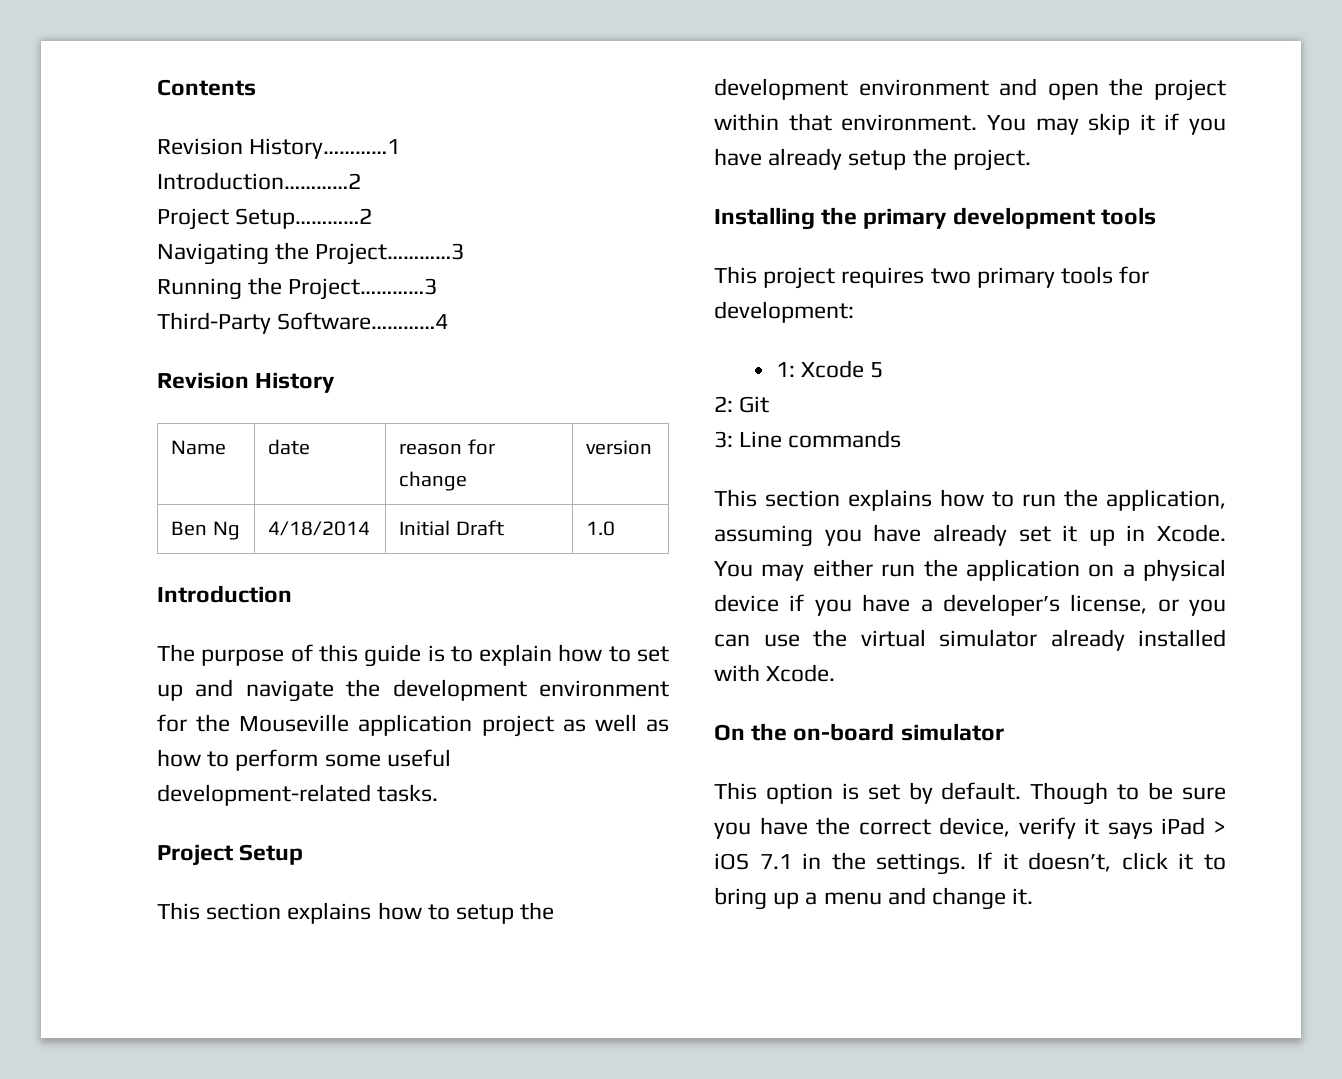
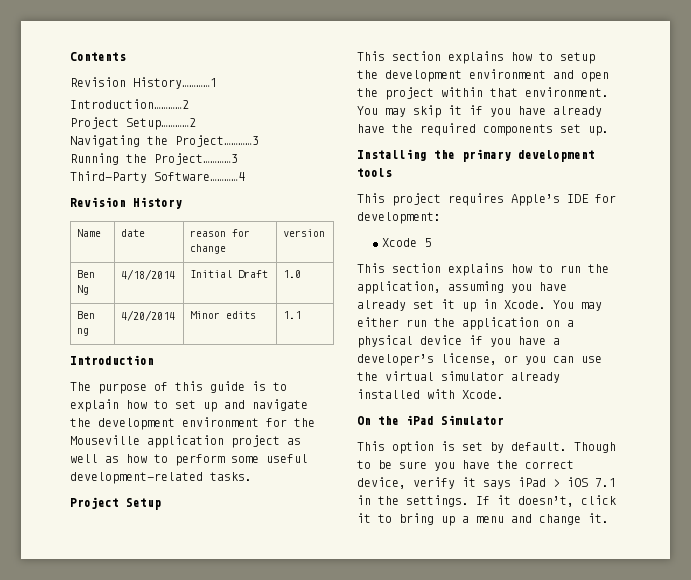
(616, 528) none -> [76,311,95,319] [76,328,89,336] [120,310,175,321] [189,311,256,319] [282,311,301,319] // Ben ng | 4/20/2014 | Minor edits | 1.1
[848,148,1031,171] setup the project. -> [357,123,609,136] have the required components set up.
[930,266,1114,288] two primary tools -> [511,194,589,206] Apple’s IDE
[775,362,795,377] 1: -> (441, 218) none
[714,396,770,413] [714,430,902,448] // 2: Git // 3: Line commands -> (432, 242) none
[793,723,1004,741] on-board simulator -> [406,415,504,425] iPad Simulator

